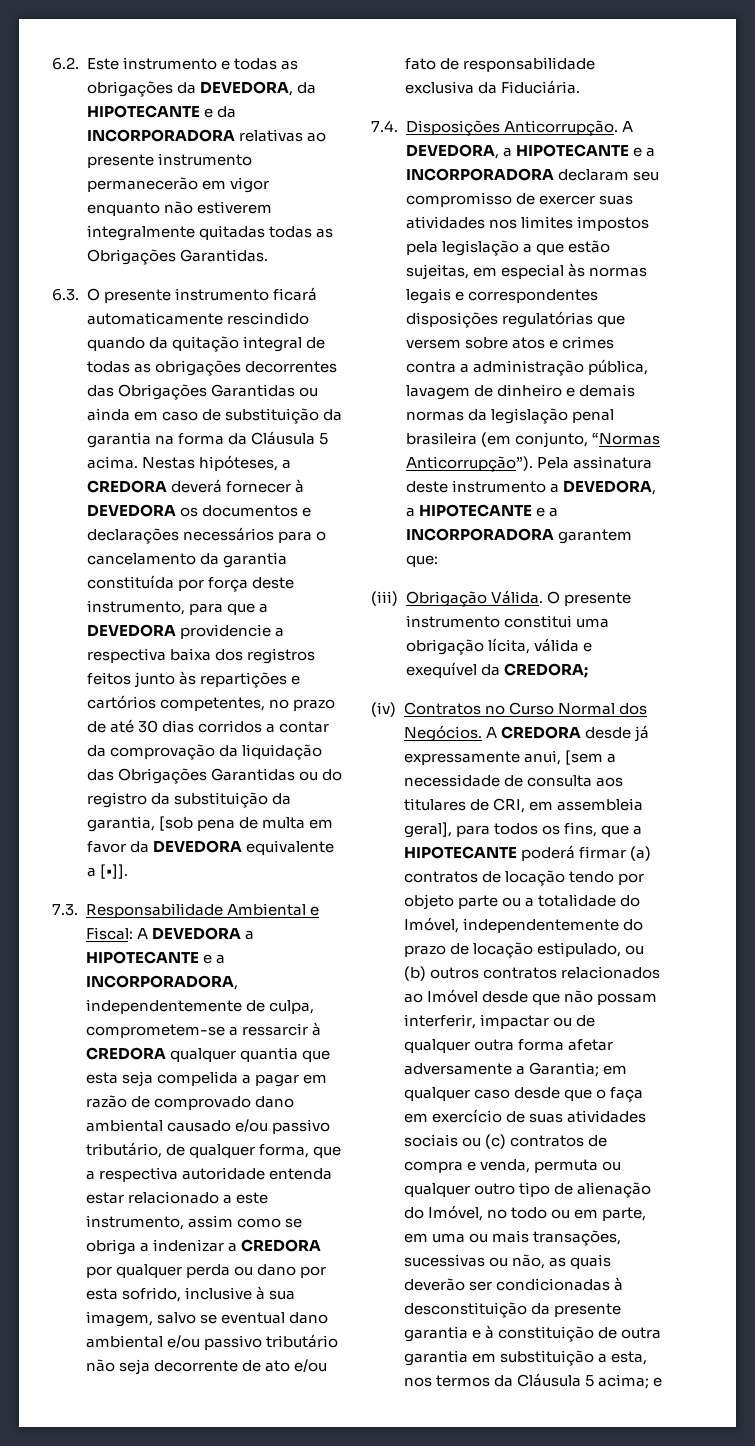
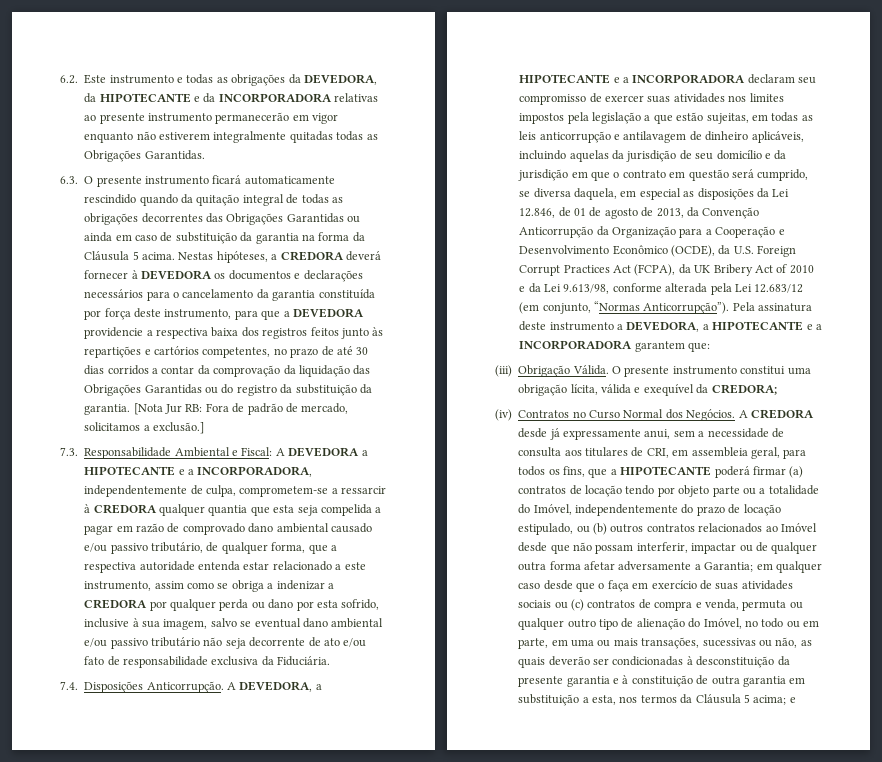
[86,816,333,832] [86,840,334,855] [86,864,128,879] garantia, [sob pena de multa em favor da DEVEDORA equivalente a [•]]. -> [84,403,349,415] [84,422,204,434] garantia. [Nota Jur RB: Fora de padrão de mercado, solicitamos a exclusão.]
[500,263,647,279] [405,288,598,304] [405,311,625,328] [405,336,614,349] [405,359,648,376] [405,384,635,400] [405,408,614,424] [405,432,477,445] especial às normas legais e correspondentes disposições regulatórias que versem sobre atos e crimes contra a administração pública, lavagem de dinheiro e demais normas da legislação penal brasileira -> [771,112,813,122] [519,131,804,143] [519,150,787,162] [518,169,809,181] [519,188,790,200] [519,207,760,219] [519,226,785,238] [519,245,797,257] [519,264,814,276] [519,283,804,295] todas as leis anticorrupção e antilavagem de dinheiro aplicáveis, incluindo aquelas da jurisdição de seu domicílio e da jurisdição em que o contrato em questão será cumprido, se diversa daquela, em especial as disposições da Lei 12.846, de 01 de agosto de 2013, da Convenção Anticorrupção da Organização para a Cooperação e Desenvolvimento Econômico (OCDE), da U.S. Foreign Corrupt Practices Act (FCPA), da UK Bribery Act of 2010 e da Lei 9.613/98, conforme alterada pela Lei 12.683/12
[564,750,603,765] [sem -> [673,430,695,437] sem
[403,822,452,838] geral], -> [750,447,780,459] geral,

